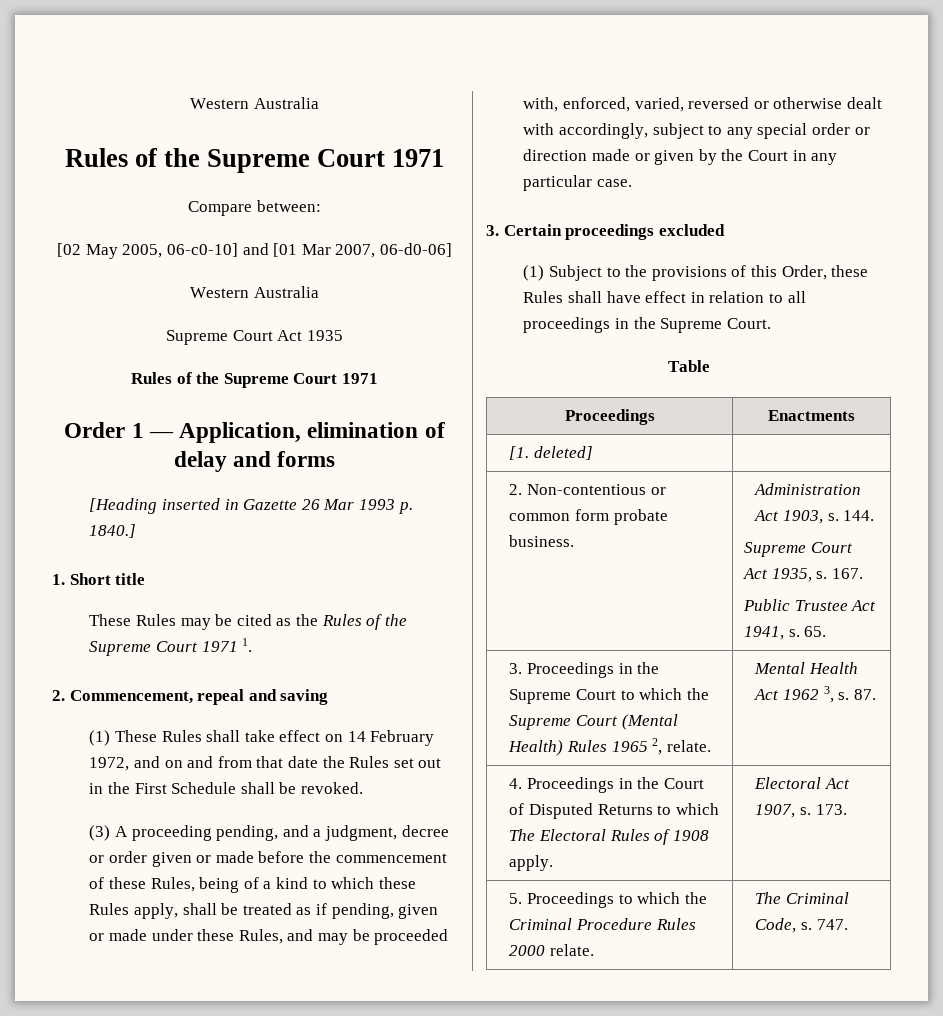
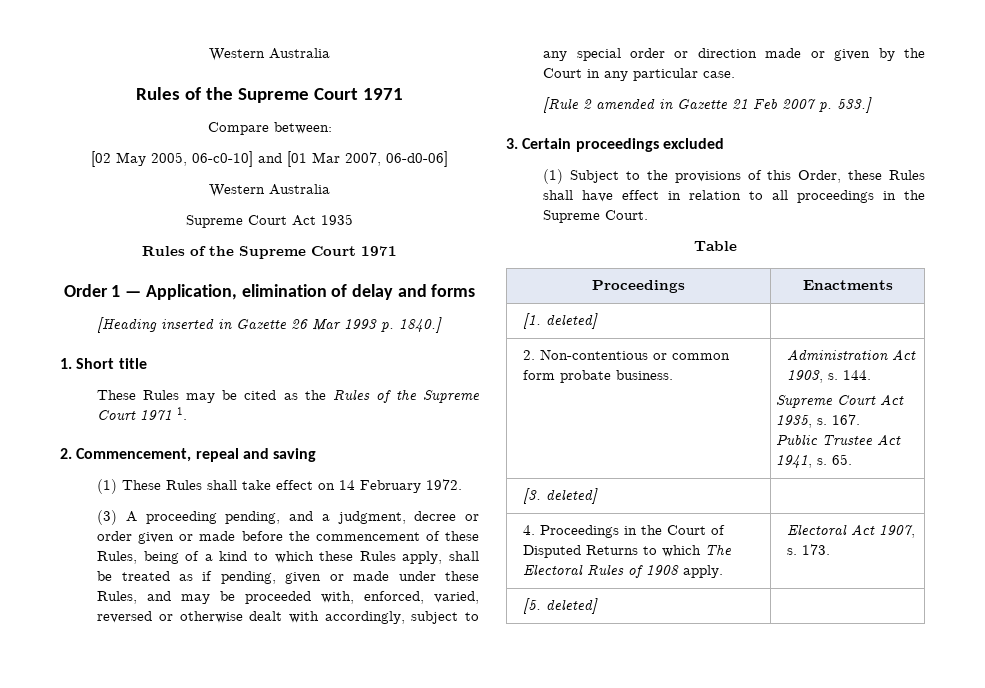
[89,756,442,771] [89,782,363,794] 1972, and on and from that date the Rules set out in the First Schedule shall be revoked. -> [426,479,463,490] 1972.
(633, 183) none -> [543,97,873,113] // [Rule 2 amended in Gazette 21 Feb 2007 p. 533.]
[509,662,660,678] [509,688,709,704] [509,714,678,730] [508,738,711,756] [754,662,859,674] [754,686,876,703] 3. Proceedings in the Supreme Court to which the Supreme Court (Mental Health) Rules 1965 2, relate. | Mental Health Act 1962 3, s. 87. -> [523,488,599,504] [3. deleted] |
[509,892,707,908] [509,918,696,930] [509,944,595,956] [755,892,850,904] [755,918,848,933] 5. Proceedings to which the Criminal Procedure Rules 2000 relate. | The Criminal Code, s. 747. -> [523,598,599,614] [5. deleted] |

